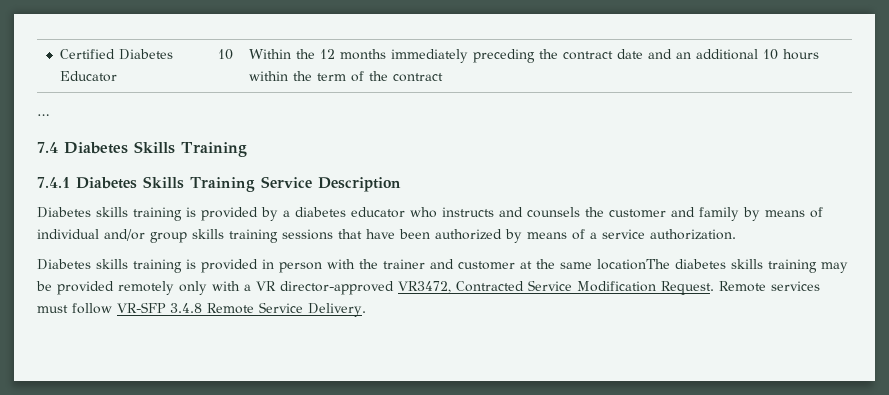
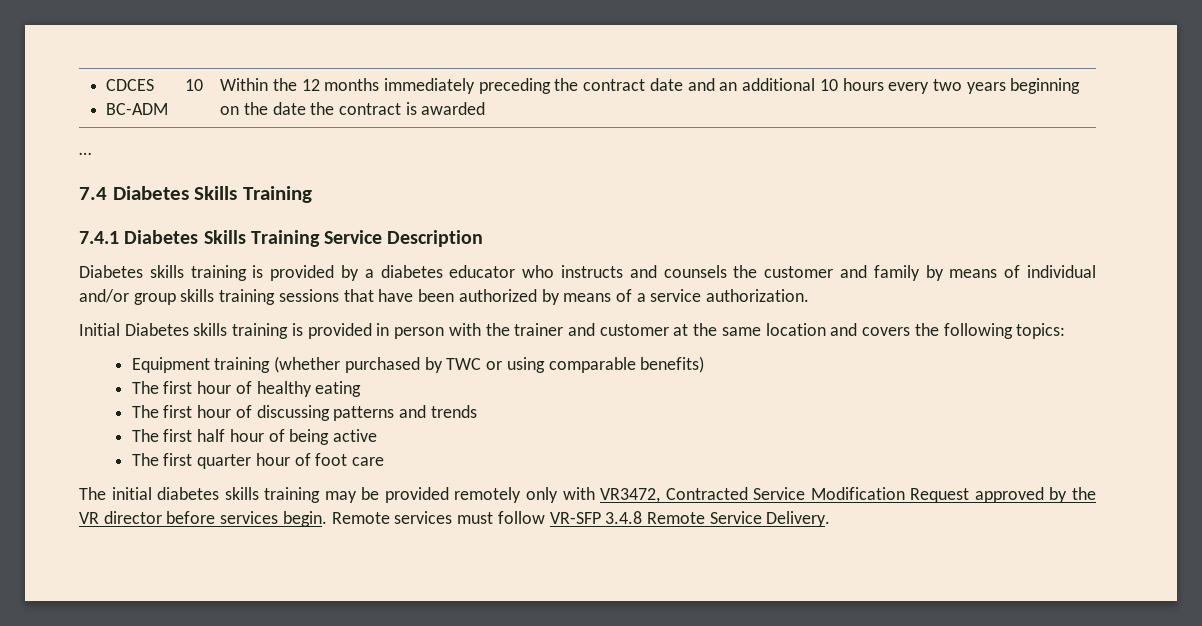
[59,49,173,60] [59,71,117,82] Certified Diabetes Educator -> [106,79,155,91] [106,103,169,115] CDCES // BC-ADM
[249,71,444,82] within the term of the contract -> [888,78,1081,94] [220,102,486,115] every two years beginning on the date the contract is awarded
(736, 234) none -> [79,323,120,336] Initial
[597,259,670,270] locationThe -> [765,323,1066,339] [131,356,705,373] [131,381,362,397] [131,405,477,421] [131,429,378,445] [131,453,385,469] [79,487,152,500] location and covers the following topics: // Equipment training (whether purchased by TWC or using comparable benefits) // The first hour of healthy eating // The first hour of discussing patterns and trends // The first half hour of being active // The first quarter hour of foot care // The initial
[244,281,394,295] a VR director-approved -> (595, 493) none
[661,281,714,295] Request. -> [910,487,1096,503] [79,511,327,527] Request approved by the VR director before services begin.

